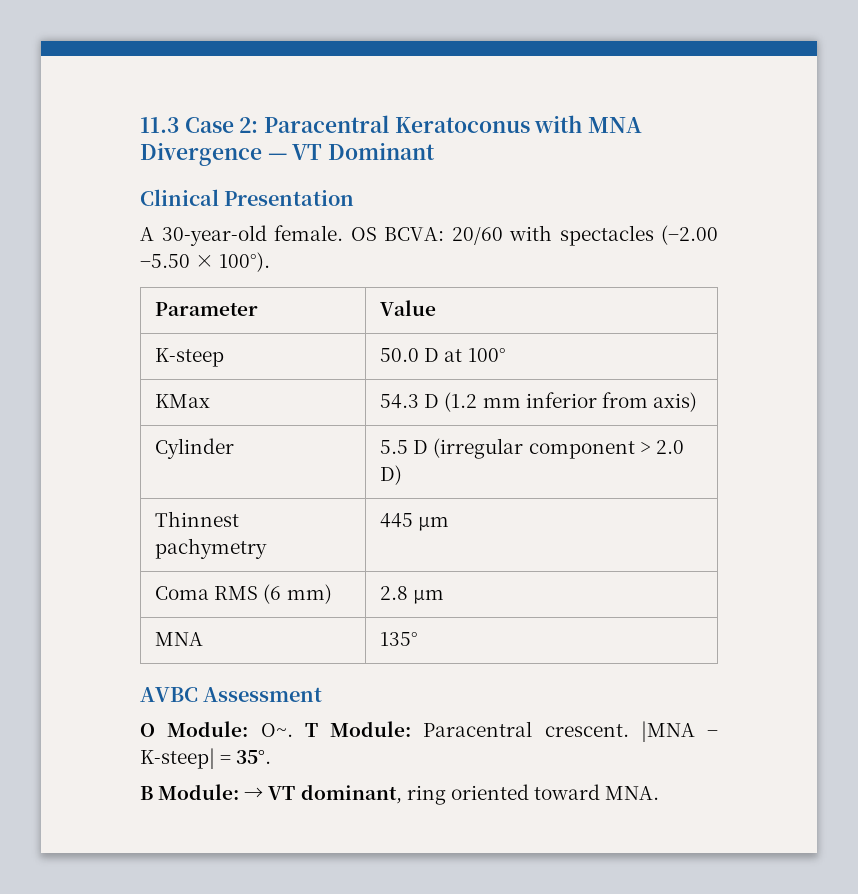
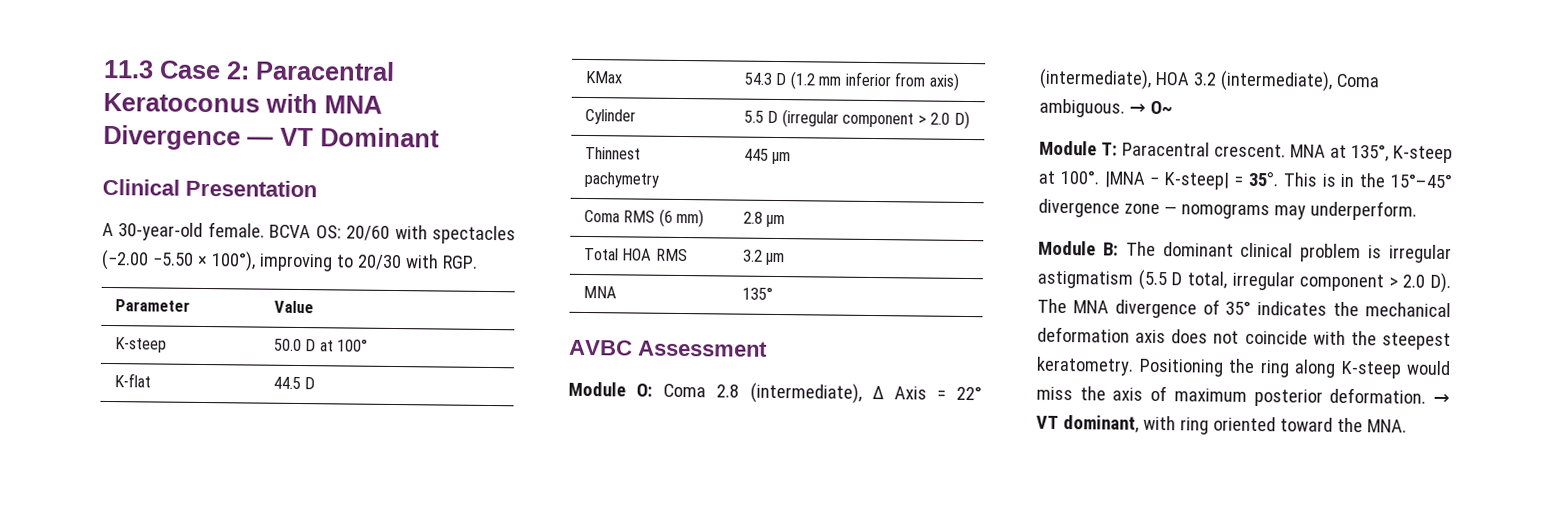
[350,227,444,241] OS BCVA: -> [269,224,342,239] BCVA OS:
[219,252,271,272] 100°). -> [210,251,478,272] 100°), improving to 20/30 with RGP.
(506, 355) none -> [113,373,151,388] [272,376,316,390] // K-flat | 44.5 D
(445, 596) none -> [583,247,688,262] [742,249,786,266] // Total HOA RMS | 3.2 μm
[140,721,629,737] O Module: O~. T Module: Paracentral crescent. -> [568,381,982,404] [1039,68,1380,92] [1039,98,1173,118] [1039,140,1453,164] [1038,169,1099,185] Module O: Coma 2.8 (intermediate), Δ Axis = 22° (intermediate), HOA 3.2 (intermediate), Coma ambiguous. → O~ // Module T: Paracentral crescent. MNA at 135°, K-steep at 100°.
[140,784,240,800] // B Module: -> [1282,172,1452,189] [1038,198,1417,221] [1038,240,1452,264] [1037,269,1451,294] [1037,298,1451,319] [1037,326,1451,351] [1036,356,1451,379] [1036,385,1427,407] This is in the 15°–45° divergence zone — nomograms may underperform. // Module B: The dominant clinical problem is irregular astigmatism (5.5 D total, irregular component > 2.0 D). The MNA divergence of 35° indicates the mechanical deformation axis does not coincide with the steepest keratometry. Positioning the ring along K-steep would miss the axis of maximum posterior deformation.
(402, 794) none -> [1142,415,1176,431] with
(600, 792) none -> [1336,417,1363,433] the

